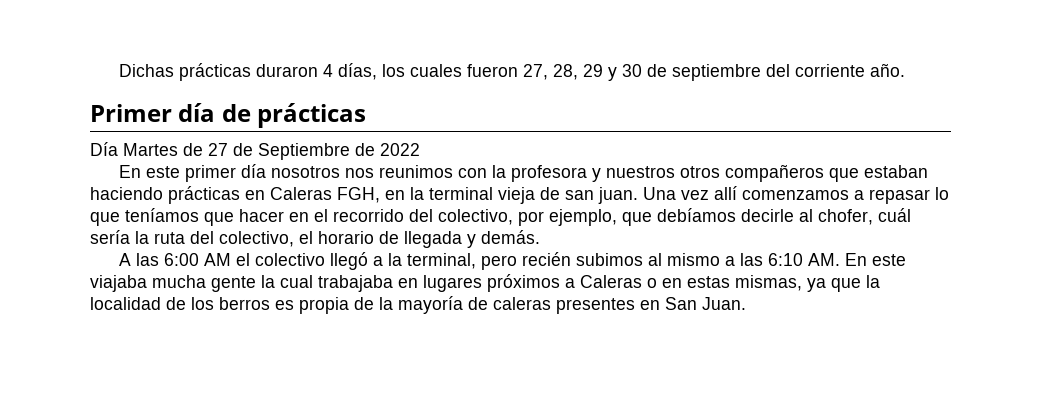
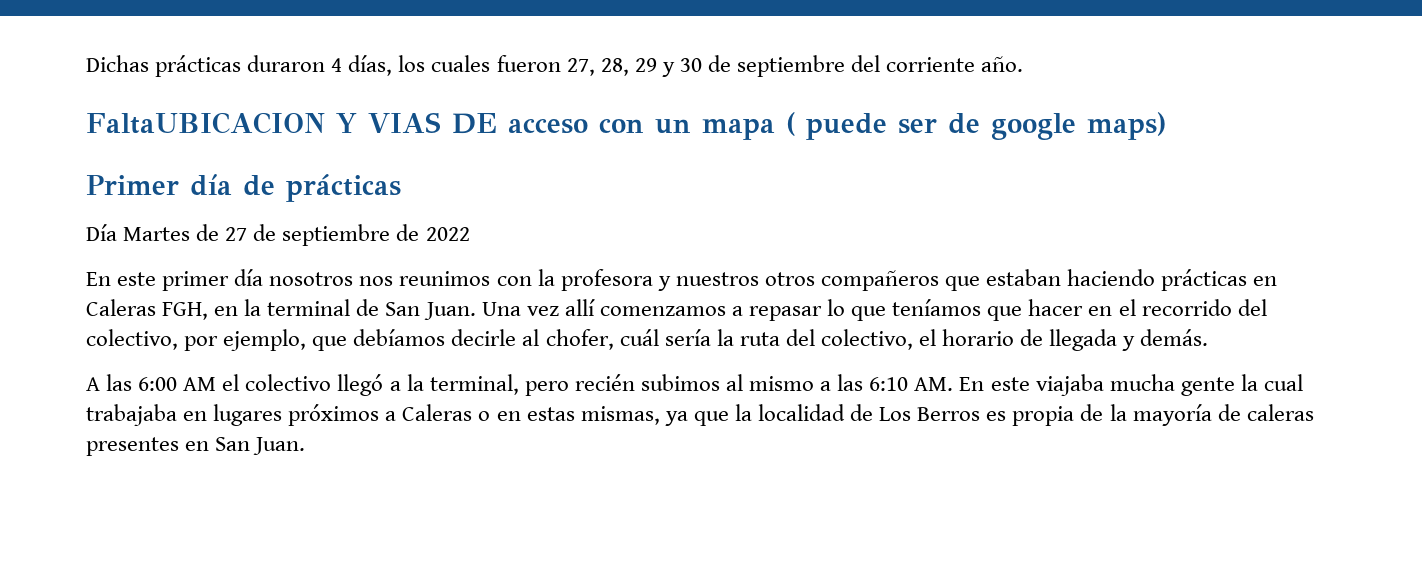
(905, 70) none -> [86,112,1166,140] // FaltaUBICACION Y VIAS DE acceso con un mapa ( puede ser de google maps)
[258,143,350,160] Septiembre -> [282,224,391,246] septiembre
[498,187,638,204] vieja de san juan. -> [356,299,476,320] de San Juan.
[191,297,270,310] los berros -> [879,407,981,421] Los Berros

